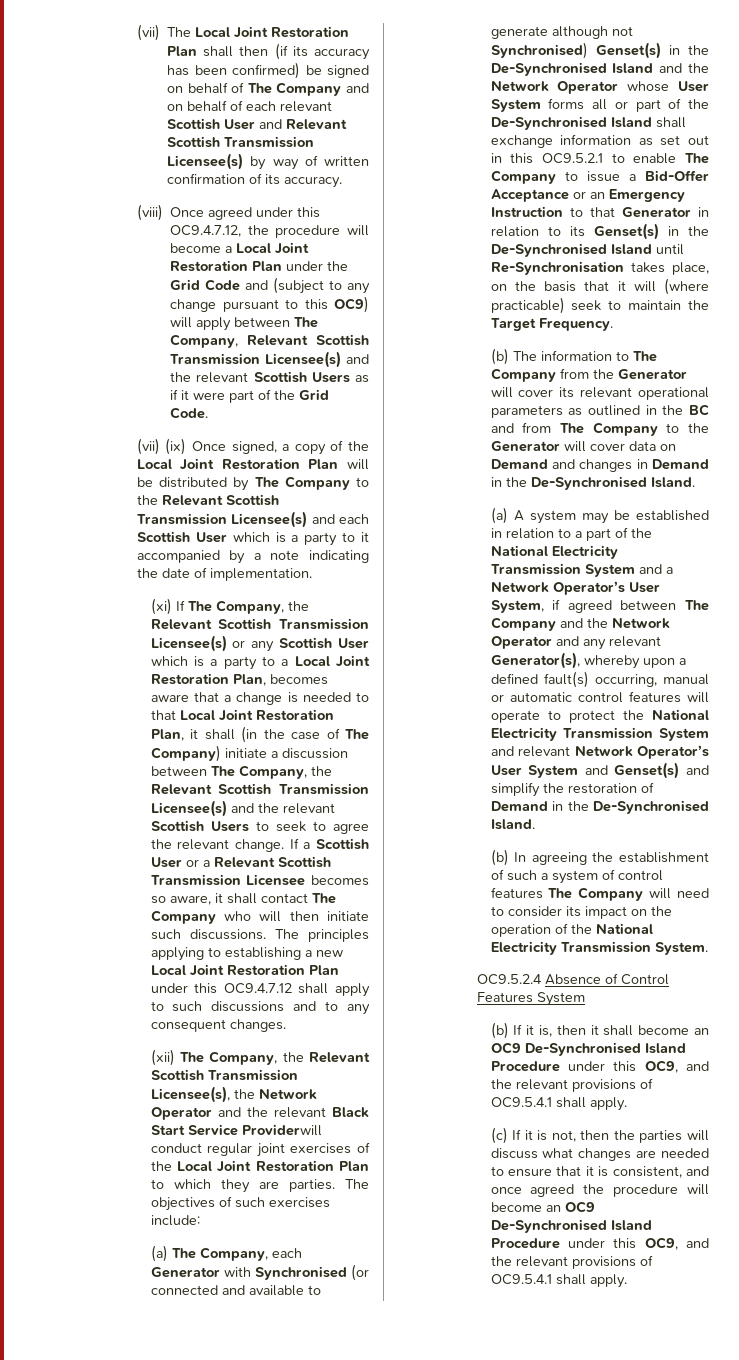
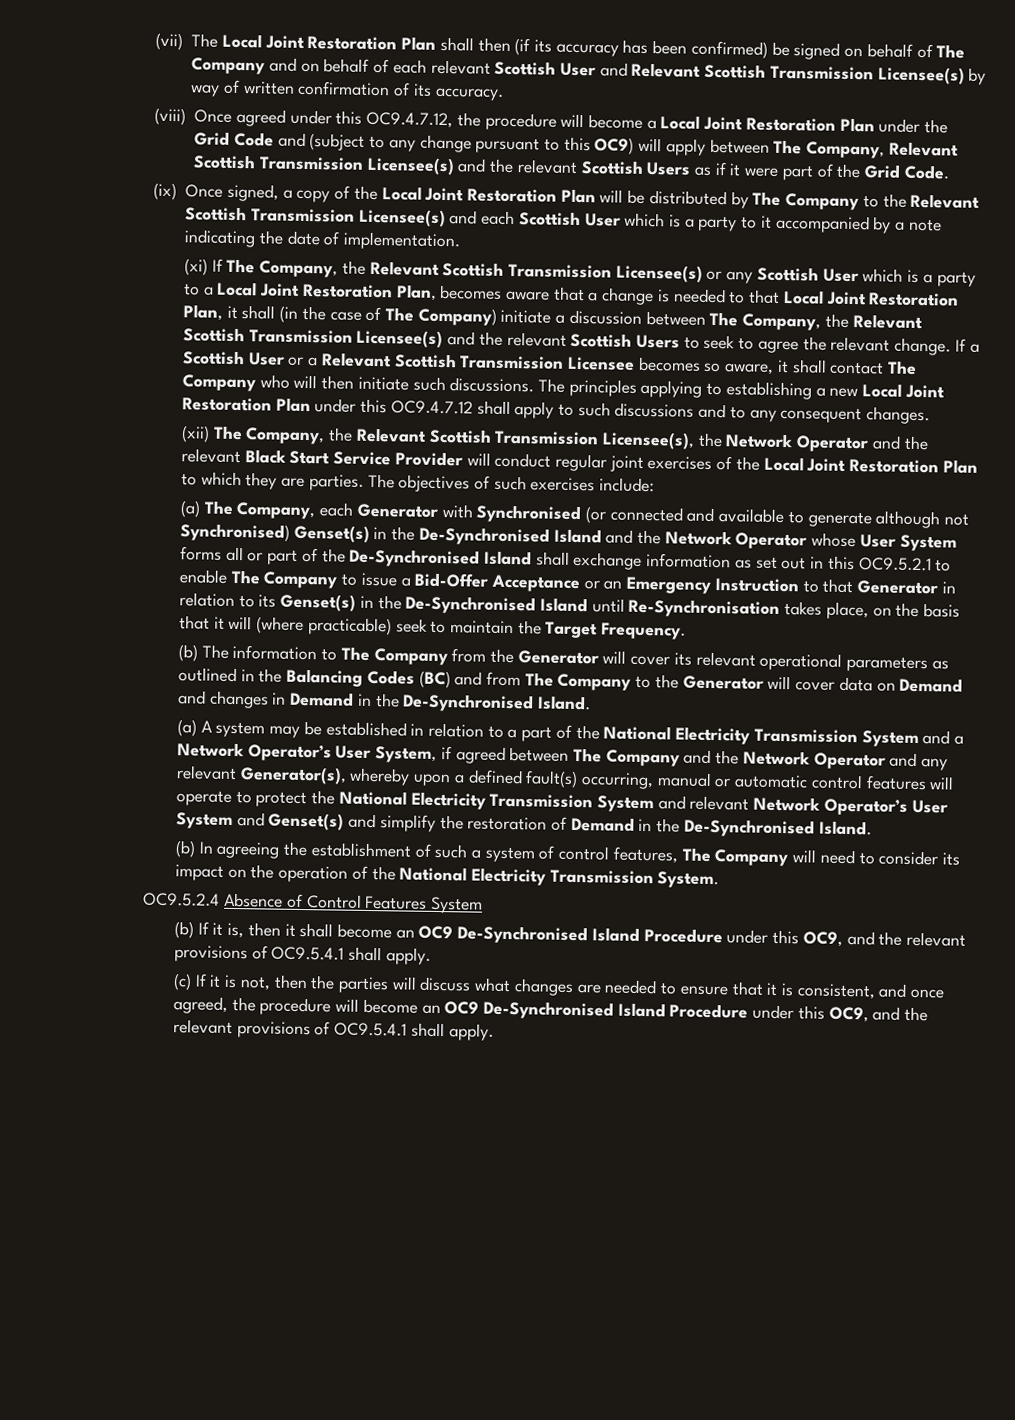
[136,438,160,455] (vii) -> (950, 172) none
[241,1124,322,1136] Providerwill -> [394,451,491,467] Provider will
[689,404,709,416] BC -> [286,668,451,689] Balancing Codes (BC)
[490,887,543,899] features -> [612,846,679,864] features,
[530,1184,575,1197] agreed -> [172,996,228,1014] agreed,

